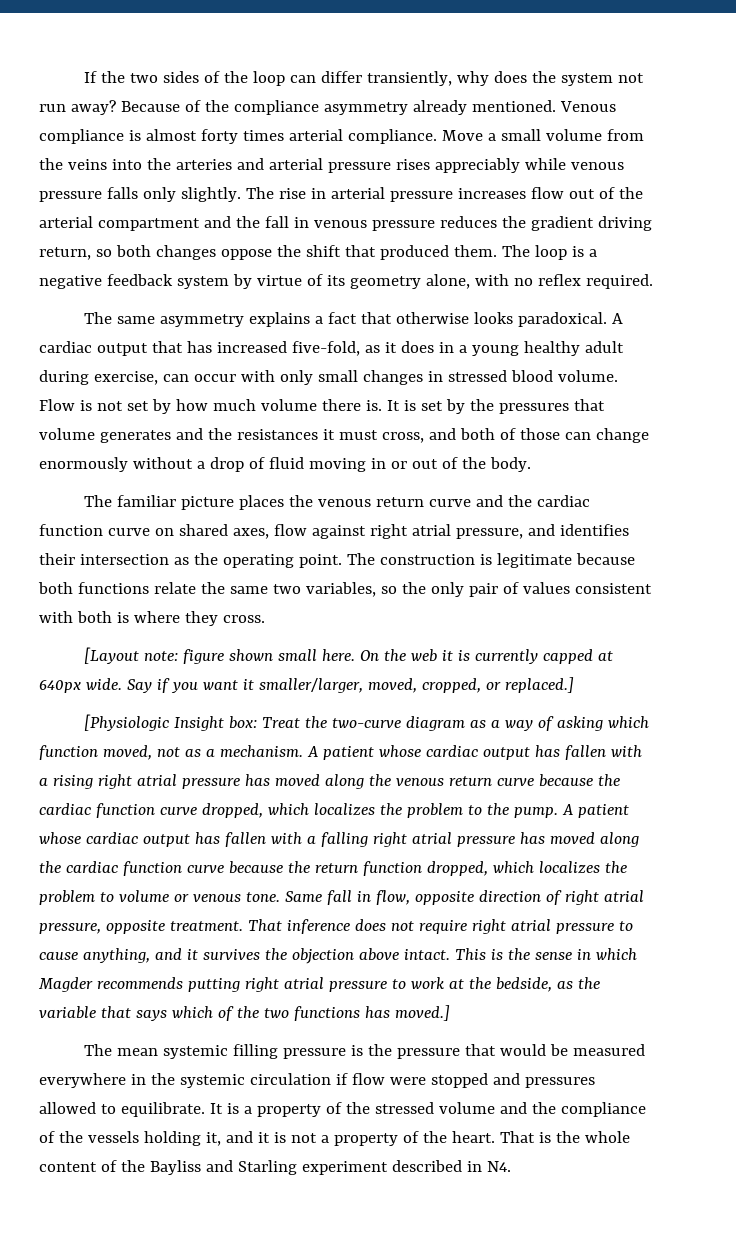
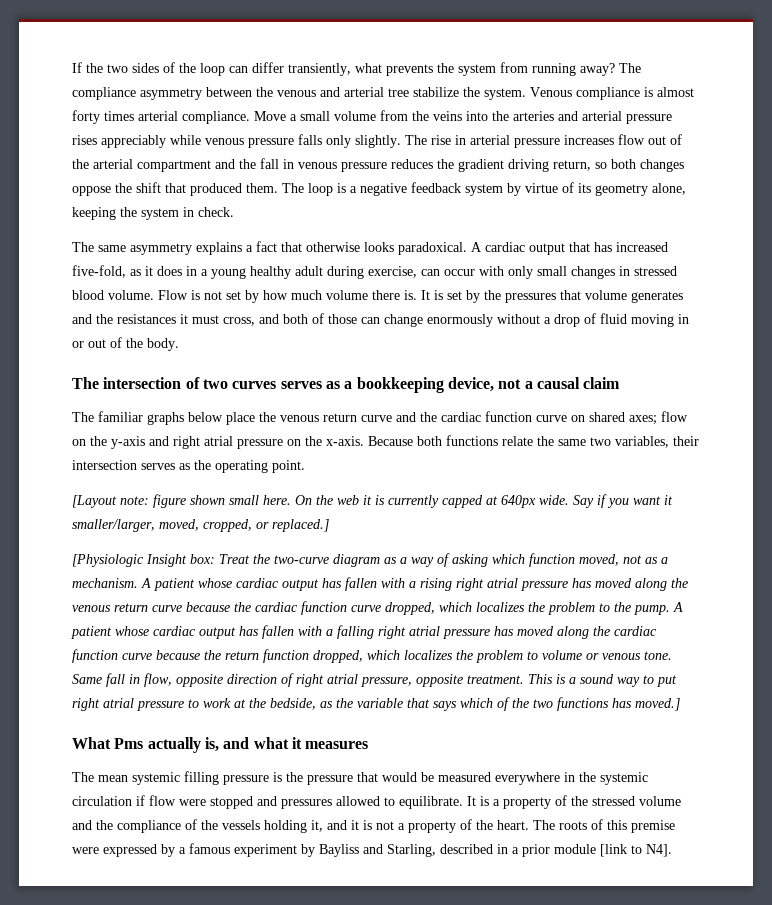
[456,71,644,86] [39,100,556,115] why does the system not run away? Because of the compliance asymmetry already mentioned. -> [355,62,641,76] [72,87,526,100] what prevents the system from running away? The compliance asymmetry between the venous and arterial tree stabilize the system.
[474,274,653,289] with no reflex required. -> [72,207,234,220] keeping the system in check.
(531, 464) none -> [72,377,621,393] // The intersection of two curves serves as a bookkeeping device, not a causal claim
[180,495,284,510] picture places -> [147,412,255,425] graphs below place
[232,524,629,539] [39,553,635,568] axes, flow against right atrial pressure, and identifies their intersection as the operating point. The construction is legitimate because -> [629,411,688,425] [72,436,413,449] axes; flow on the y-axis and right atrial pressure on the x-axis. Because
[380,582,652,597] [39,611,265,626] so the only pair of values consistent with both is where they cross. -> [673,436,699,446] [72,460,305,473] their intersection serves as the operating point.
[247,919,633,934] [39,948,637,964] [38,977,240,992] That inference does not require right atrial pressure to cause anything, and it survives the objection above intact. This is the sense in which Magder recommends putting -> [528,674,677,687] This is a sound way to put
(450, 1013) none -> [72,737,369,753] // What Pms actually is, and what it measures
[499,1131,630,1143] [39,1160,511,1175] That is the whole content of the Bayliss and Starling experiment described in N4. -> [533,819,675,833] [72,843,672,857] The roots of this premise were expressed by a famous experiment by Bayliss and Starling, described in a prior module [link to N4].

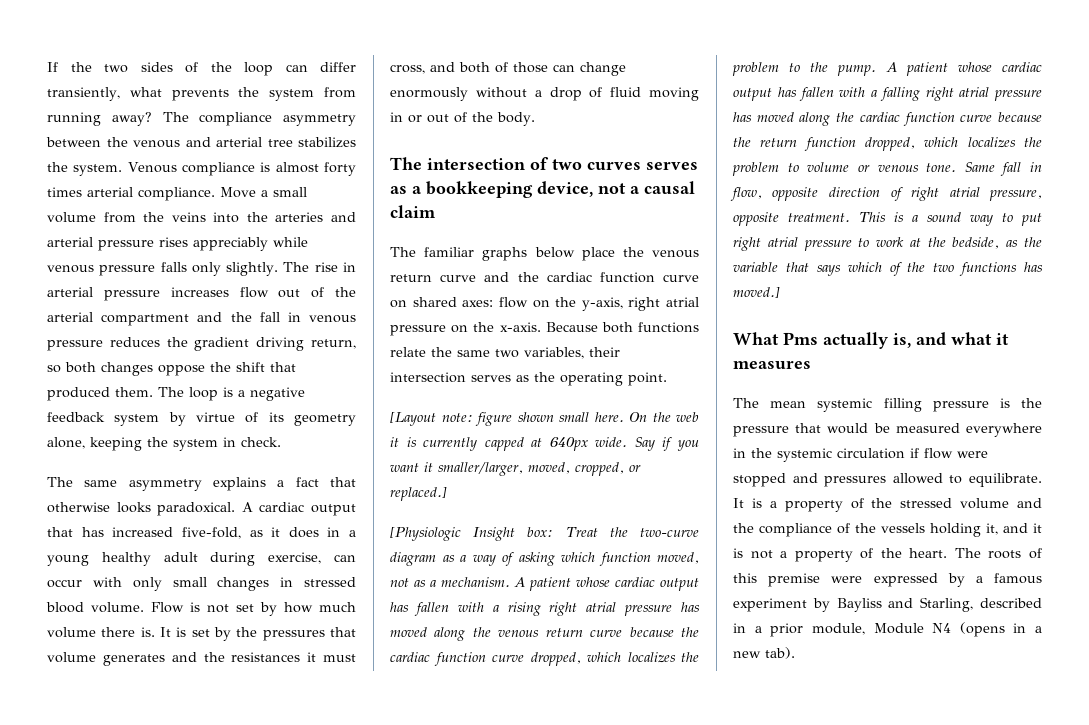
[413,87,459,97] stabilize -> [298,137,356,148] stabilizes
[629,415,657,425] axes; -> [462,300,494,307] axes:
[111,436,169,449] y-axis and -> [581,297,623,311] y-axis,
[554,844,672,857] module [link to N4]. -> [811,622,1042,637] [733,647,795,659] module, Module N4 (opens in a new tab).

